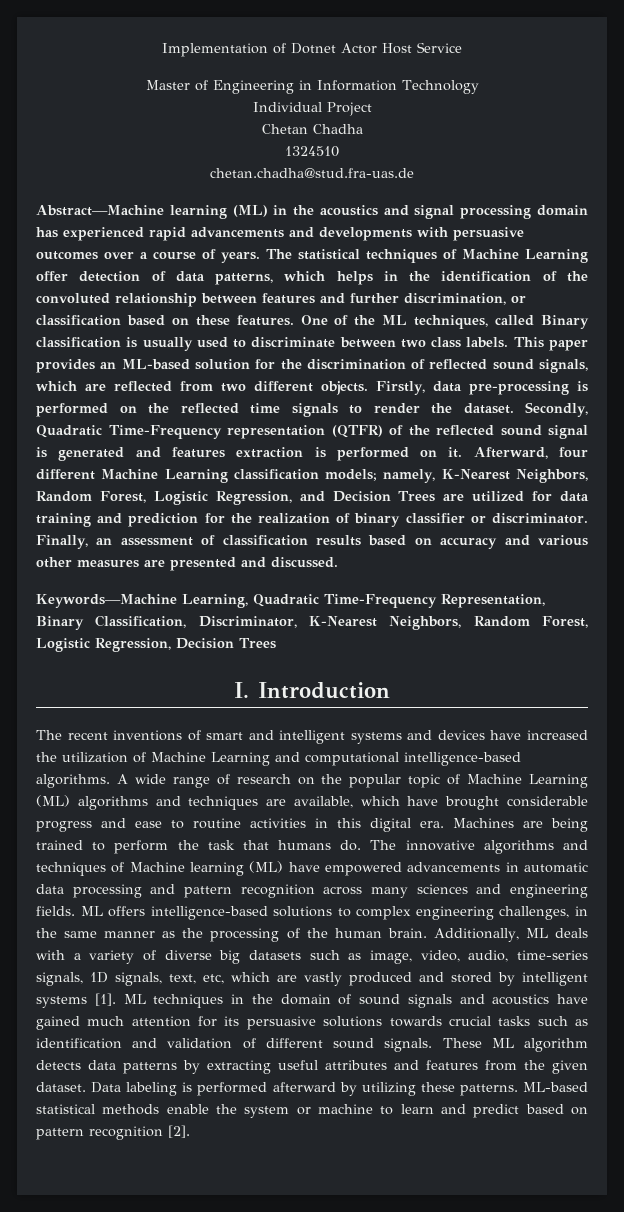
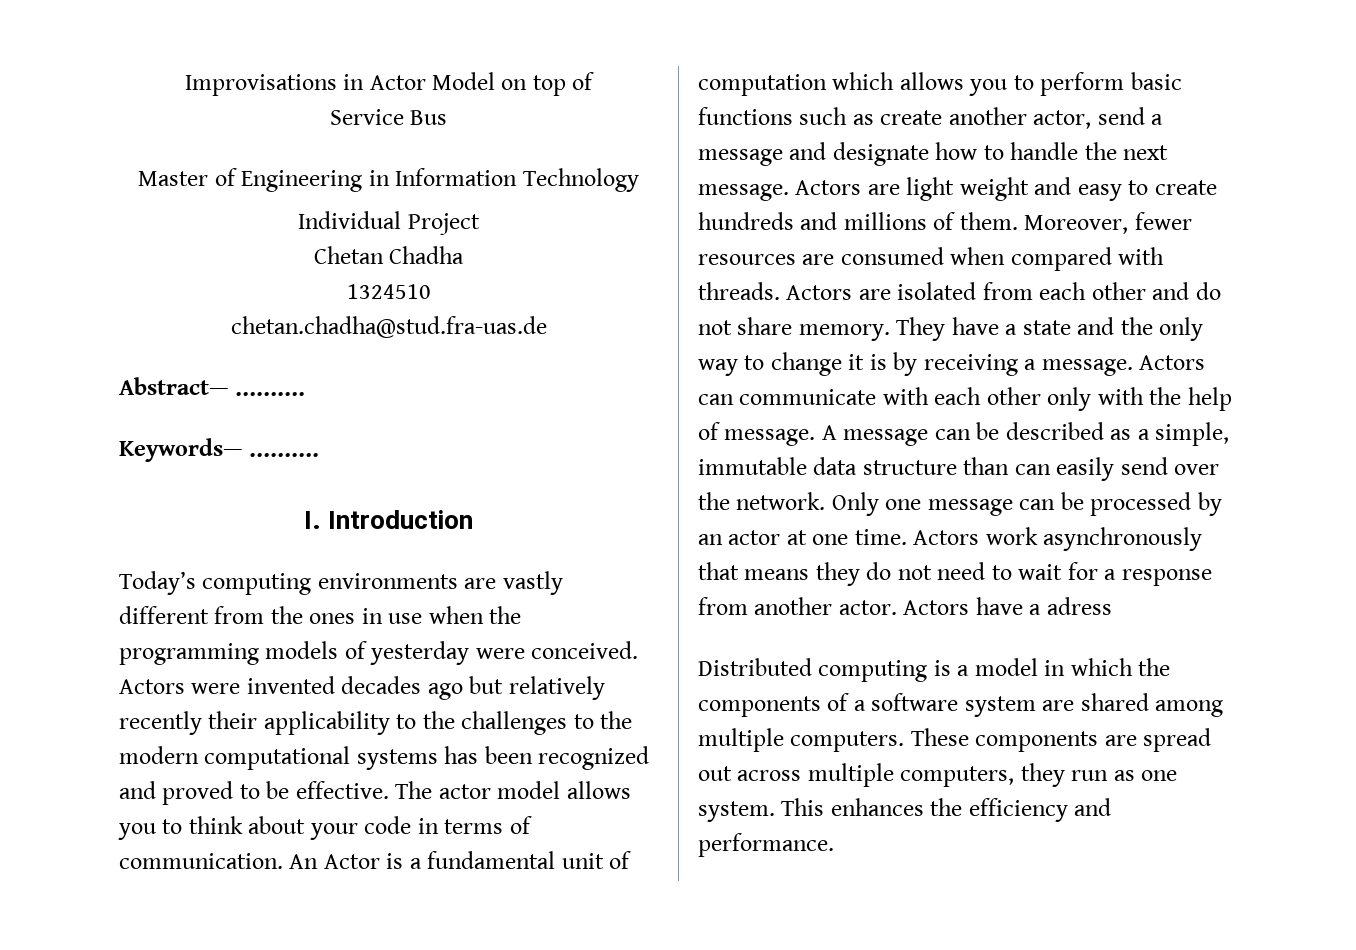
[162,43,412,57] Implementation of Dotnet Actor Host -> [184,72,595,96] Improvisations in Actor Model on top of //
(462, 47) none -> [410,110,448,125] Bus
[36,205,588,219] [36,227,524,241] [36,249,588,263] [36,271,588,285] [36,293,526,307] [36,315,590,329] [36,337,588,351] [36,359,588,373] [36,381,588,395] [36,402,589,417] [36,425,588,439] [36,447,589,461] [36,469,588,483] [36,491,589,505] [36,513,589,527] [36,535,589,549] [36,557,338,571] [36,594,545,608] [36,615,588,630] [36,638,276,652] [234,682,390,699] [36,730,588,744] [36,752,521,766] [36,774,589,788] [36,795,588,810] [36,818,588,832] [36,840,588,854] [36,861,588,876] [36,884,588,898] [36,906,588,920] [36,928,589,942] [36,950,589,964] [36,972,588,986] [36,993,588,1008] [36,1016,589,1030] [36,1038,588,1052] [36,1060,588,1074] [36,1082,589,1096] [36,1104,588,1118] [36,1125,190,1140] Abstract—Machine learning (ML) in the acoustics and signal processing domain has experienced rapid advancements and developments with persuasive outcomes over a course of years. The statistical techniques of Machine Learning offer detection of data patterns, which helps in the identification of the convoluted relationship between features and further discrimination, or classification based on these features. One of the ML techniques, called Binary classification is usually used to discriminate between two class labels. This paper provides an ML-based solution for the discrimination of reflected sound signals, which are reflected from two different objects. Firstly, data pre-processing is performed on the reflected time signals to render the dataset. Secondly, Quadratic Time-Frequency representation (QTFR) of the reflected sound signal is generated and features extraction is performed on it. Afterward, four different Machine Learning classification models; namely, K-Nearest Neighbors, Random Forest, Logistic Regression, and Decision Trees are utilized for data training and prediction for the realization of binary classifier or discriminator. Finally, an assessment of classification results based on accuracy and various other measures are presented and discussed. // Keywords—Machine Learning, Quadratic Time-Frequency Representation, Binary Classification, Discriminator, K-Nearest Neighbors, Random Forest, Logistic Regression, Decision Trees // I. Introduction // The recent inventions of smart and intelligent systems and devices have increased the utilization of Machine Learning and computational intelligence-based algorithms. A wide range of research on the popular topic of Machine Learning (ML) algorithms and techniques are available, which have brought considerable progress and ease to routine activities in this digital era. Machines are being trained to perform the task that humans do. The innovative algorithms and techniques of Machine learning (ML) have empowered advancements in automatic data processing and pattern recognition across many sciences and engineering fields. ML offers intelligence-based solutions to complex engineering challenges, in the same manner as the processing of the human brain. Additionally, ML deals with a variety of diverse big datasets such as image, video, audio, time-series signals, 1D signals, text, etc, which are vastly produced and stored by intelligent systems [1]. ML techniques in the domain of sound signals and acoustics have gained much attention for its persuasive solutions towards crucial tasks such as identification and validation of different sound signals. These ML algorithm detects data patterns by extracting useful attributes and features from the given dataset. Data labeling is performed afterward by utilizing these patterns. ML-based statistical methods enable the system or machine to learn and predict based on pattern recognition [2]. -> [119,377,306,396] [119,438,320,462] [303,510,474,529] [119,571,563,595] [119,606,522,624] [119,641,639,665] [119,676,605,700] [119,711,633,735] [119,746,650,770] [119,781,631,805] [118,816,532,840] [119,851,632,869] [698,72,1182,96] [698,107,1164,129] [698,142,1169,166] [698,177,1217,201] [698,212,1192,234] [698,247,1165,271] [698,282,1221,300] [698,317,1204,341] [698,352,1206,376] [698,387,1232,411] [698,422,1230,446] [698,457,1220,481] [698,492,1222,516] [698,527,1203,551] [698,562,1212,586] [698,597,1112,615] [698,658,1171,682] [698,693,1224,717] [698,728,1212,752] [698,763,1178,787] [698,798,1112,822] [698,833,834,857] Abstract— ………. // Keywords— ………. // I. Introduction // Today’s computing environments are vastly different from the ones in use when the programming models of yesterday were conceived. Actors were invented decades ago but relatively recently their applicability to the challenges to the modern computational systems has been recognized and proved to be effective. The actor model allows you to think about your code in terms of communication. An Actor is a fundamental unit of computation which allows you to perform basic functions such as create another actor, send a message and designate how to handle the next message. Actors are light weight and easy to create hundreds and millions of them. Moreover, fewer resources are consumed when compared with threads. Actors are isolated from each other and do not share memory. They have a state and the only way to change it is by receiving a message. Actors can communicate with each other only with the help of message. A message can be described as a simple, immutable data structure than can easily send over the network. Only one message can be processed by an actor at one time. Actors work asynchronously that means they do not need to wait for a response from another actor. Actors have a adress // Distributed computing is a model in which the components of a software system are shared among multiple computers. These components are spread out across multiple computers, they run as one system. This enhances the efficiency and performance.

